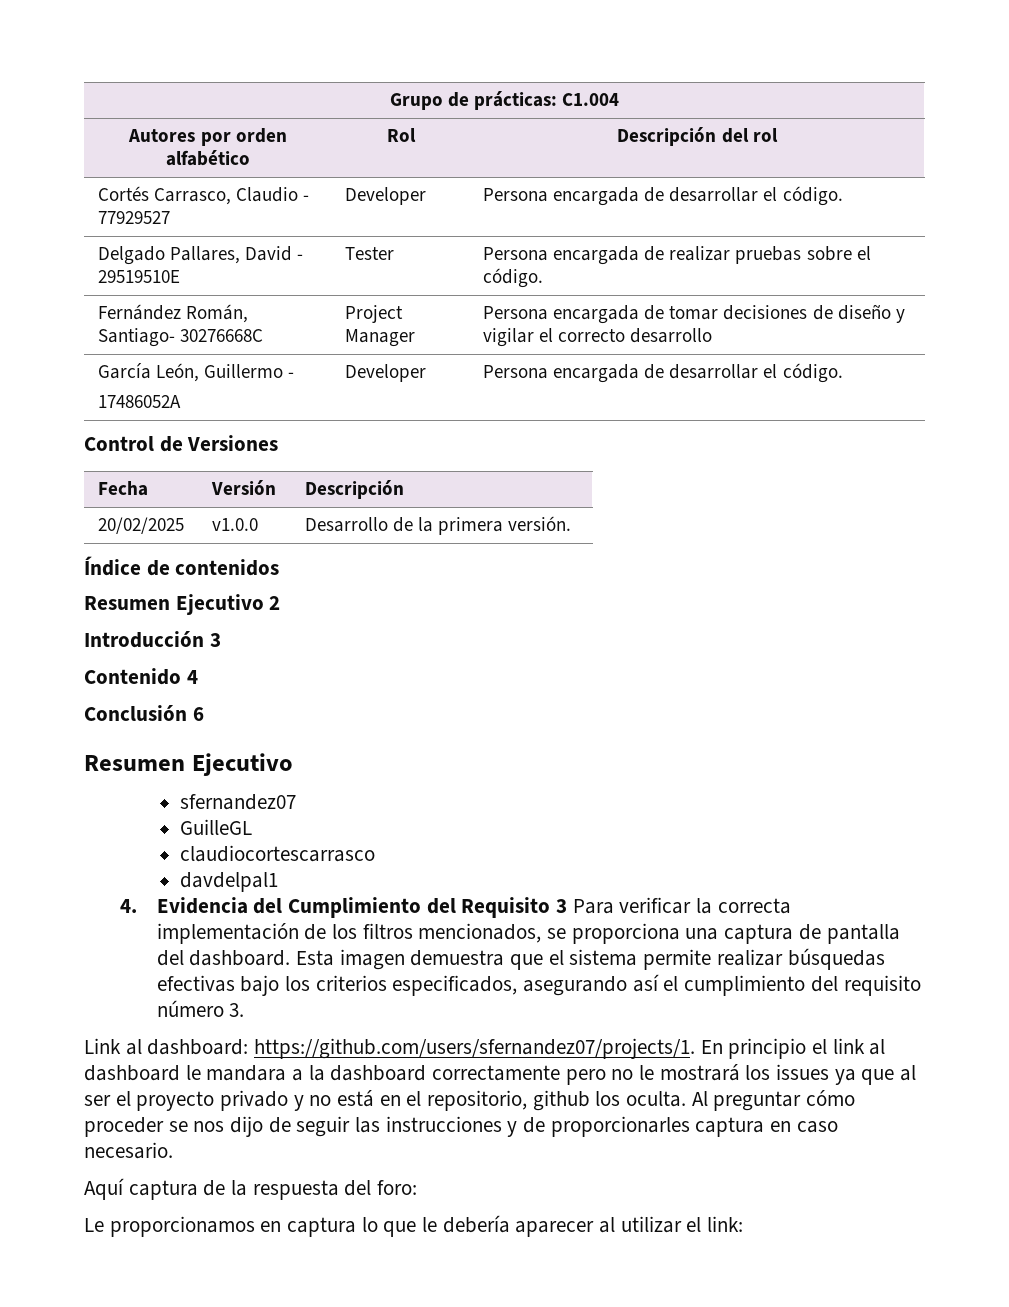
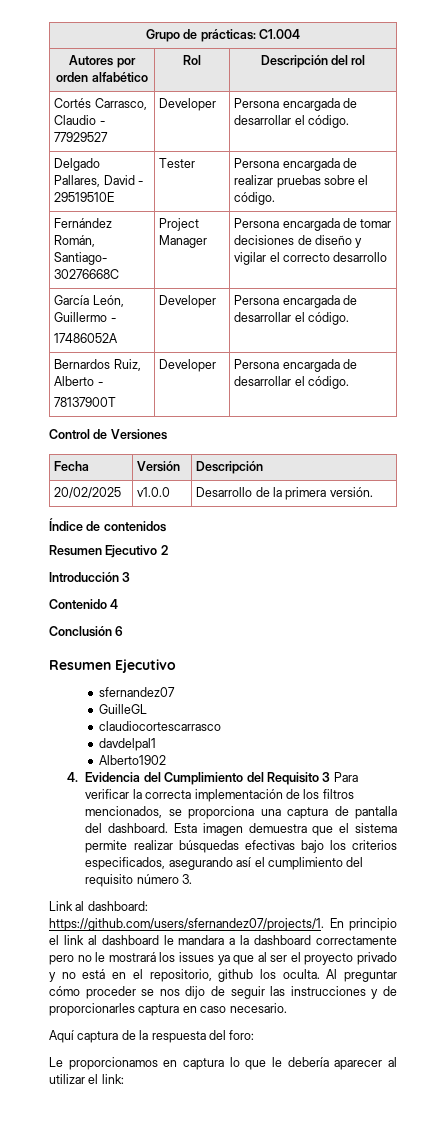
(843, 373) none -> [54,359,141,371] [54,376,103,386] [54,397,117,407] [159,359,217,372] [234,359,358,372] [234,376,350,389] // Bernardos Ruiz, Alberto - // 78137900T | Developer | Persona encargada de desarrollar el código.
(278, 882) none -> [99,755,167,765] // Alberto1902

